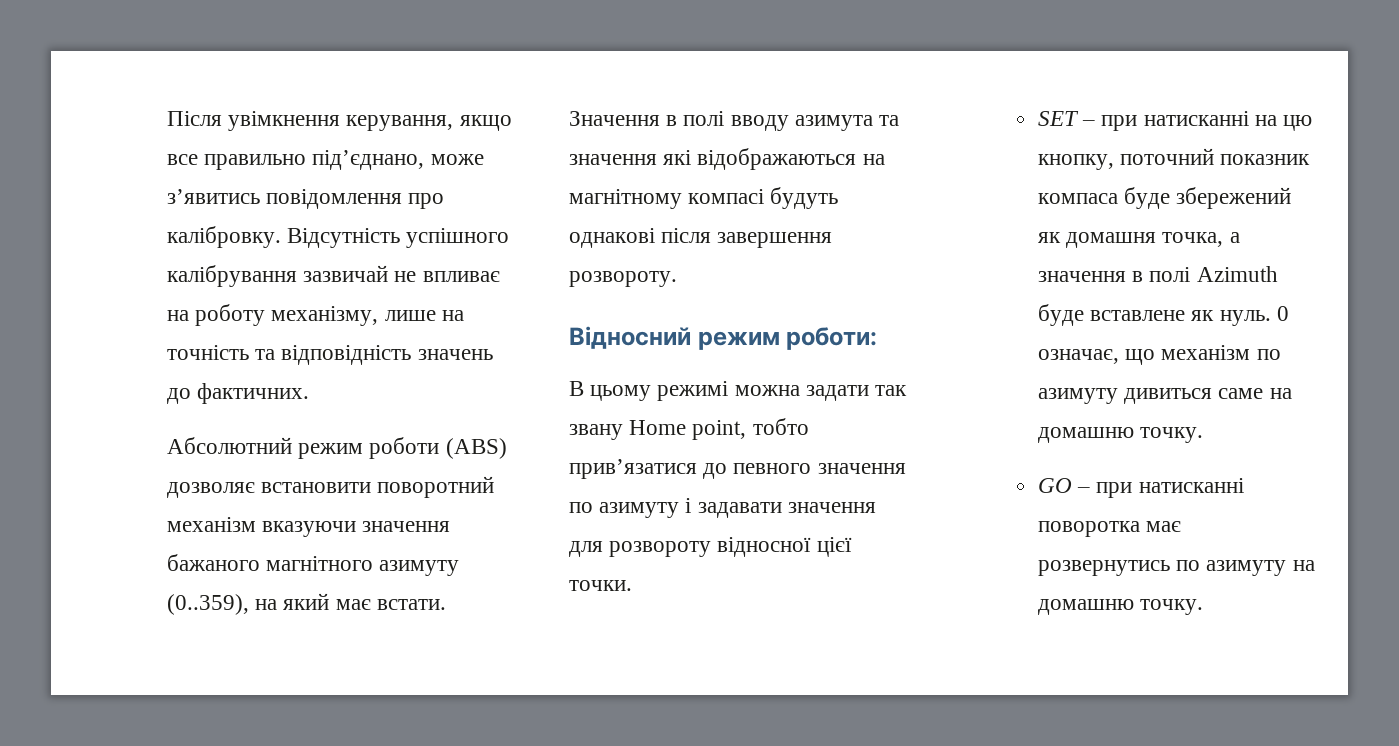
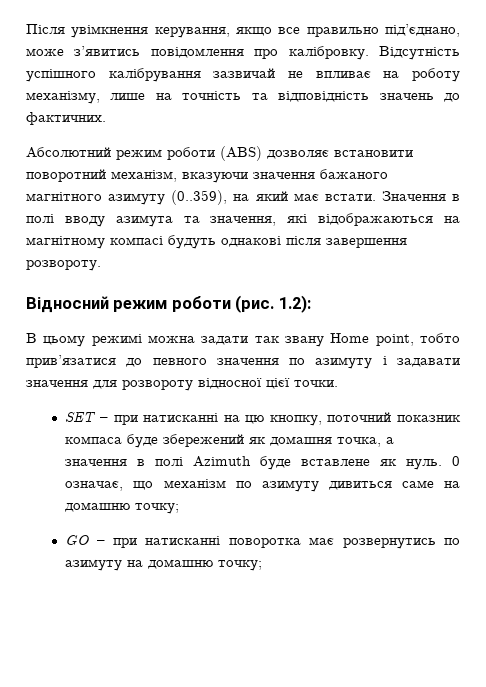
[167,517,256,532] механізм -> [111,170,177,182] механізм,
[569,154,657,165] значення -> [210,216,277,226] значення,
[786,327,878,350] роботи: -> [171,295,311,313] роботи (рис. 1.2):
[1140,427,1204,443] точку. -> [135,503,180,514] точку;
[1140,599,1204,615] точку. -> [218,560,263,571] точку;

